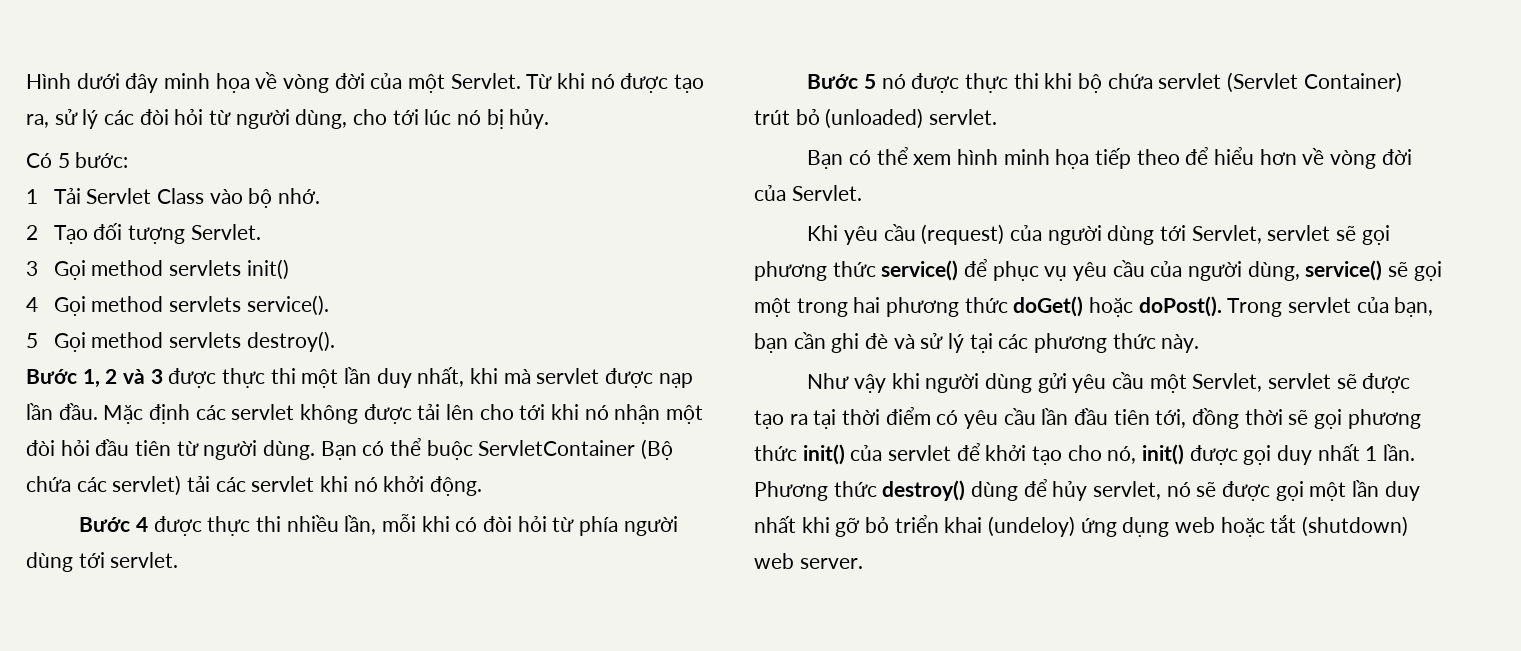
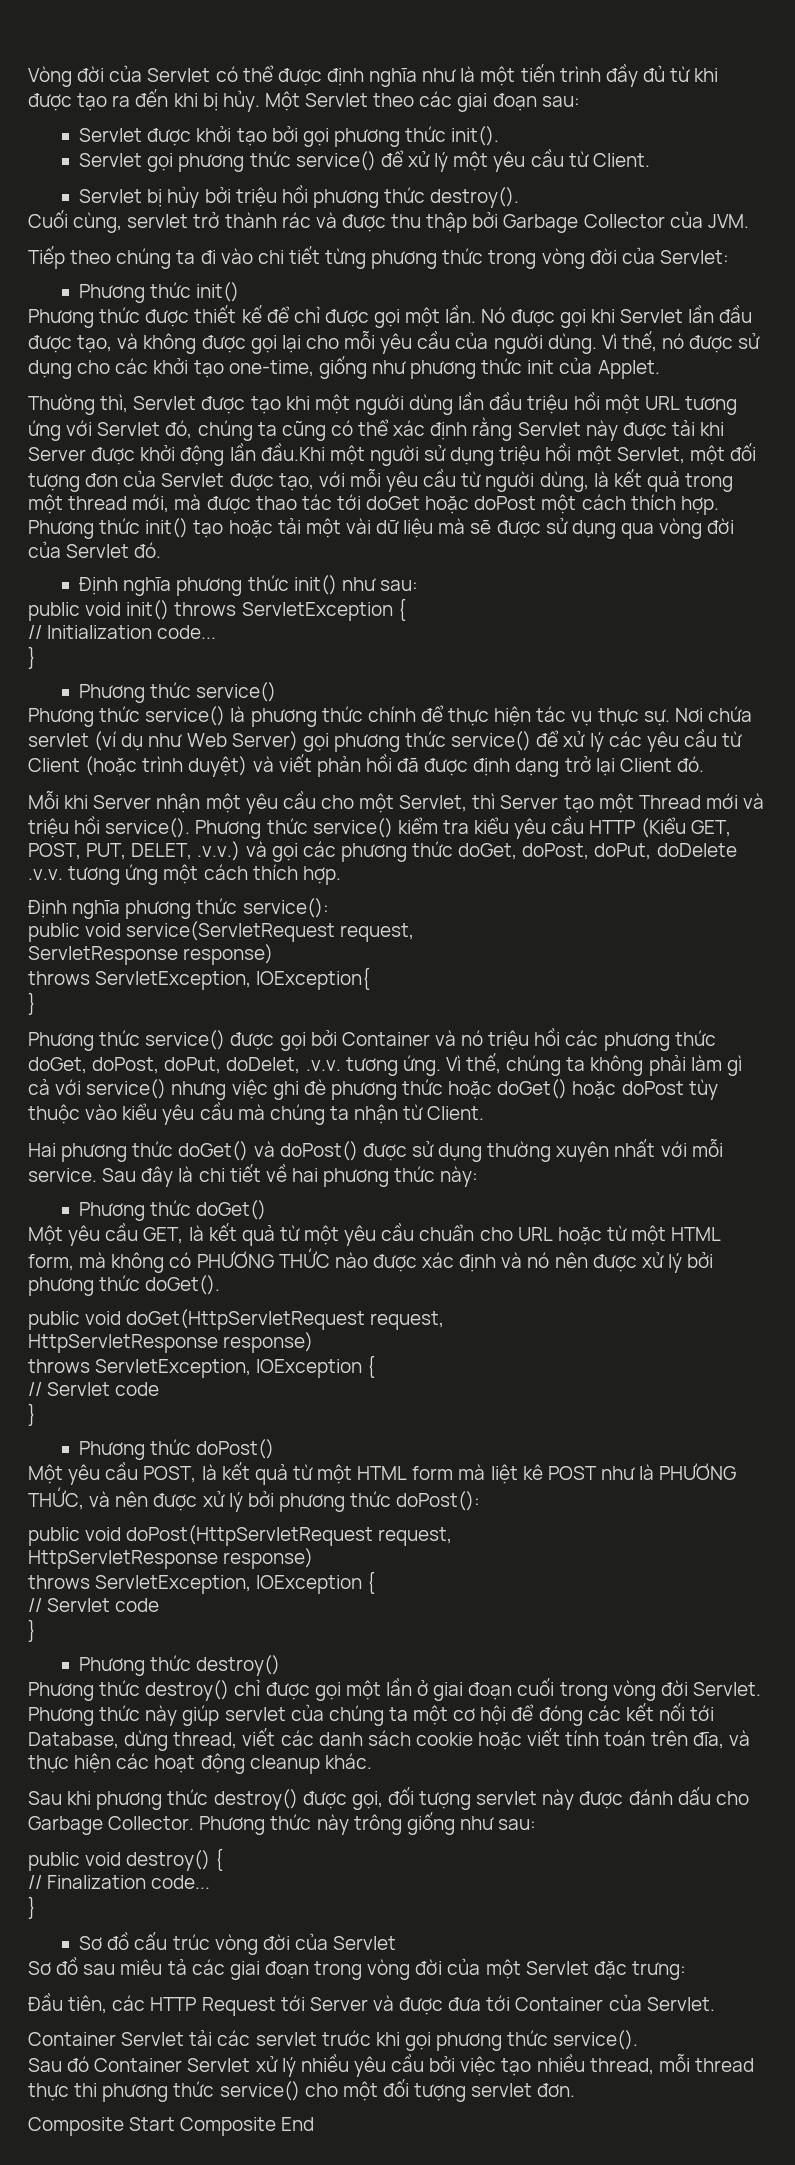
[26,72,705,93] [26,109,550,129] [26,152,129,168] [26,188,320,208] [26,223,261,244] [26,259,289,280] [26,295,329,316] [26,331,335,352] [26,367,693,388] [26,403,704,424] [26,438,674,460] [26,475,483,496] [79,514,678,536] [26,552,179,572] [807,72,1402,93] [754,108,998,129] [807,147,1412,169] [754,185,862,201] [807,224,1390,245] [754,259,1442,281] [754,296,1434,317] [754,332,1200,353] [807,372,1411,393] [754,407,1421,429] [754,443,1416,465] [754,479,1420,501] [754,515,1409,537] [754,553,863,569] Hình dưới đây minh họa về vòng đời của một Servlet. Từ khi nó được tạo ra, sử lý các đòi hỏi từ người dùng, cho tới lúc nó bị hủy. // Có 5 bước: // 1 Tải Servlet Class vào bộ nhớ. // 2 Tạo đối tượng Servlet. // 3 Gọi method servlets init() // 4 Gọi method servlets service(). // 5 Gọi method servlets destroy(). // Bước 1, 2 và 3 được thực thi một lần duy nhất, khi mà servlet được nạp lần đầu. Mặc định các servlet không được tải lên cho tới khi nó nhận một đòi hỏi đầu tiên từ người dùng. Bạn có thể buộc ServletContainer (Bộ chứa các servlet) tải các servlet khi nó khởi động. // Bước 4 được thực thi nhiều lần, mỗi khi có đòi hỏi từ phía người dùng tới servlet. // Bước 5 nó được thực thi khi bộ chứa servlet (Servlet Container) trút bỏ (unloaded) servlet. // Bạn có thể xem hình minh họa tiếp theo để hiểu hơn về vòng đời của Servlet. // Khi yêu cầu (request) của người dùng tới Servlet, servlet sẽ gọi phương thức service() để phục vụ yêu cầu của người dùng, service() sẽ gọi một trong hai phương thức doGet() hoặc doPost(). Trong servlet của bạn, bạn cần ghi đè và sử lý tại các phương thức này. // Như vậy khi người dùng gửi yêu cầu một Servlet, servlet sẽ được tạo ra tại thời điểm có yêu cầu lần đầu tiên tới, đồng thời sẽ gọi phương thức init() của servlet để khởi tạo cho nó, init() được gọi duy nhất 1 lần. Phương thức destroy() dùng để hủy servlet, nó sẽ được gọi một lần duy nhất khi gỡ bỏ triển khai (undeloy) ứng dụng web hoặc tắt (shutdown) web server. -> [28,64,719,87] [28,89,580,112] [79,125,500,147] [79,149,650,172] [79,185,520,208] [28,210,749,233] [28,246,729,269] [79,282,240,303] [28,305,753,328] [28,330,761,354] [28,356,660,379] [28,392,737,415] [28,417,725,441] [28,443,756,466] [28,468,734,492] [28,494,719,515] [28,517,735,539] [28,541,162,558] [79,575,419,596] [28,598,406,621] [28,625,217,639] [28,646,36,669] [79,682,277,703] [28,705,752,727] [28,729,743,752] [28,754,704,777] [28,790,765,814] [28,816,731,839] [28,841,737,862] [28,864,341,885] [28,898,329,919] [28,921,415,942] [28,944,274,965] [28,967,371,990] [28,992,36,1015] [28,1028,716,1051] [28,1053,742,1076] [28,1078,718,1100] [28,1102,485,1125] [28,1138,723,1162] [28,1164,479,1187] [79,1200,267,1221] [28,1223,722,1246] [28,1248,714,1273] [28,1275,221,1296] [28,1309,445,1330] [28,1332,314,1353] [28,1355,376,1378] [28,1382,160,1396] [28,1403,36,1426] [79,1439,275,1460] [28,1462,737,1485] [28,1487,481,1512] [28,1525,453,1546] [28,1548,314,1569] [28,1571,376,1594] [28,1598,160,1612] [28,1619,36,1642] [79,1655,281,1676] [28,1678,761,1701] [28,1703,715,1726] [28,1728,750,1751] [28,1753,372,1774] [28,1787,749,1810] [28,1812,537,1835] [28,1848,224,1871] [28,1875,211,1889] [28,1896,36,1919] [79,1932,397,1955] [28,1957,686,1980] [28,1993,715,2016] [28,2029,639,2051] [28,2053,754,2077] [28,2079,576,2102] [28,2117,315,2136] Vòng đời của Servlet có thể được định nghĩa như là một tiến trình đầy đủ từ khi được tạo ra đến khi bị hủy. Một Servlet theo các giai đoạn sau: // Servlet được khởi tạo bởi gọi phương thức init(). // Servlet gọi phương thức service() để xử lý một yêu cầu từ Client. // Servlet bị hủy bởi triệu hồi phương thức destroy(). // Cuối cùng, servlet trở thành rác và được thu thập bởi Garbage Collector của JVM. // Tiếp theo chúng ta đi vào chi tiết từng phương thức trong vòng đời của Servlet: // Phương thức init() // Phương thức được thiết kế để chỉ được gọi một lần. Nó được gọi khi Servlet lần đầu được tạo, và không được gọi lại cho mỗi yêu cầu của người dùng. Vì thế, nó được sử dụng cho các khởi tạo one-time, giống như phương thức init của Applet. // Thường thì, Servlet được tạo khi một người dùng lần đầu triệu hồi một URL tương ứng với Servlet đó, chúng ta cũng có thể xác định rằng Servlet này được tải khi Server được khởi động lần đầu.Khi một người sử dụng triệu hồi một Servlet, một đối tượng đơn của Servlet được tạo, với mỗi yêu cầu từ người dùng, là kết quả trong một thread mới, mà được thao tác tới doGet hoặc doPost một cách thích hợp. Phương thức init() tạo hoặc tải một vài dữ liệu mà sẽ được sử dụng qua vòng đời của Servlet đó. // Định nghĩa phương thức init() như sau: // public void init() throws ServletException { // // Initialization code... // } // Phương thức service() // Phương thức service() là phương thức chính để thực hiện tác vụ thực sự. Nơi chứa servlet (ví dụ như Web Server) gọi phương thức service() để xử lý các yêu cầu từ Client (hoặc trình duyệt) và viết phản hồi đã được định dạng trở lại Client đó. // Mỗi khi Server nhận một yêu cầu cho một Servlet, thì Server tạo một Thread mới và triệu hồi service(). Phương thức service() kiểm tra kiểu yêu cầu HTTP (Kiểu GET, POST, PUT, DELET, .v.v.) và gọi các phương thức doGet, doPost, doPut, doDelete .v.v. tương ứng một cách thích hợp. // Định nghĩa phương thức service(): // public void service(ServletRequest request, // ServletResponse response) // throws ServletException, IOException{ // } // Phương thức service() được gọi bởi Container và nó triệu hồi các phương thức doGet, doPost, doPut, doDelet, .v.v. tương ứng. Vì thế, chúng ta không phải làm gì cả với service() nhưng việc ghi đè phương thức hoặc doGet() hoặc doPost tùy thuộc vào kiểu yêu cầu mà chúng ta nhận từ Client. // Hai phương thức doGet() và doPost() được sử dụng thường xuyên nhất với mỗi service. Sau đây là chi tiết về hai phương thức này: // Phương thức doGet() // Một yêu cầu GET, là kết quả từ một yêu cầu chuẩn cho URL hoặc từ một HTML form, mà không có PHƯƠNG THỨC nào được xác định và nó nên được xử lý bởi phương thức doGet(). // public void doGet(HttpServletRequest request, // HttpServletResponse response) // throws ServletException, IOException { // // Servlet code // } // Phương thức doPost() // Một yêu cầu POST, là kết quả từ một HTML form mà liệt kê POST như là PHƯƠNG THỨC, và nên được xử lý bởi phương thức doPost(): // public void doPost(HttpServletRequest request, // HttpServletResponse response) // throws ServletException, IOException { // // Servlet code // } // Phương thức destroy() // Phương thức destroy() chỉ được gọi một lần ở giai đoạn cuối trong vòng đời Servlet. Phương thức này giúp servlet của chúng ta một cơ hội để đóng các kết nối tới Database, dừng thread, viết các danh sách cookie hoặc viết tính toán trên đĩa, và thực hiện các hoạt động cleanup khác. // Sau khi phương thức destroy() được gọi, đối tượng servlet này được đánh dấu cho Garbage Collector. Phương thức này trông giống như sau: // public void destroy() { // // Finalization code... // } // Sơ đồ cấu trúc vòng đời của Servlet // Sơ đồ sau miêu tả các giai đoạn trong vòng đời của một Servlet đặc trưng: // Đầu tiên, các HTTP Request tới Server và được đưa tới Container của Servlet. // Container Servlet tải các servlet trước khi gọi phương thức service(). // Sau đó Container Servlet xử lý nhiều yêu cầu bởi việc tạo nhiều thread, mỗi thread thực thi phương thức service() cho một đối tượng servlet đơn. // Composite Start Composite End

